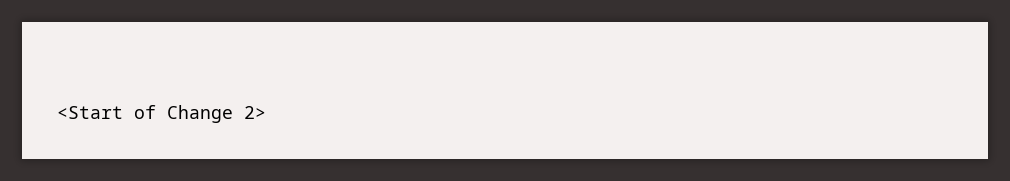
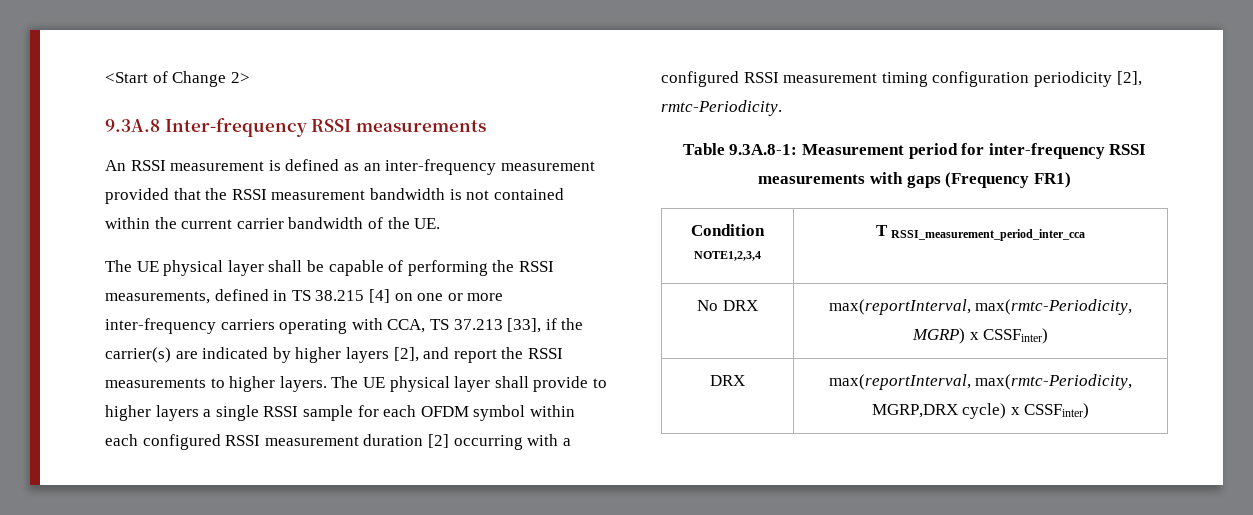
(266, 112) none -> [105,118,486,137] [105,159,595,175] [105,188,564,204] [105,217,441,229] [105,260,554,276] [105,289,504,304] [105,318,584,334] [105,347,563,363] [105,376,607,392] [105,405,575,421] [105,434,571,450] [661,71,1142,87] [661,100,782,116] [682,143,1147,159] [758,172,1071,188] [691,224,765,236] [694,251,761,261] [875,225,1086,241] [697,300,758,311] [828,299,1133,315] [911,328,1049,344] [710,375,745,386] [828,374,1133,390] [871,403,1090,419] // 9.3A.8 Inter-frequency RSSI measurements // An RSSI measurement is defined as an inter-frequency measurement provided that the RSSI measurement bandwidth is not contained within the current carrier bandwidth of the UE. // The UE physical layer shall be capable of performing the RSSI measurements, defined in TS 38.215 [4] on one or more inter-frequency carriers operating with CCA, TS 37.213 [33], if the carrier(s) are indicated by higher layers [2], and report the RSSI measurements to higher layers. The UE physical layer shall provide to higher layers a single RSSI sample for each OFDM symbol within each configured RSSI measurement duration [2] occurring with a configured RSSI measurement timing configuration periodicity [2], rmtc-Periodicity. // Table 9.3A.8-1: Measurement period for inter-frequency RSSI measurements with gaps (Frequency FR1) // Condition NOTE1,2,3,4 | T RSSI_measurement_period_inter_cca // No DRX | max(reportInterval, max(rmtc-Periodicity, MGRP) x CSSFinter) // DRX | max(reportInterval, max(rmtc-Periodicity, MGRP,DRX cycle) x CSSFinter)

